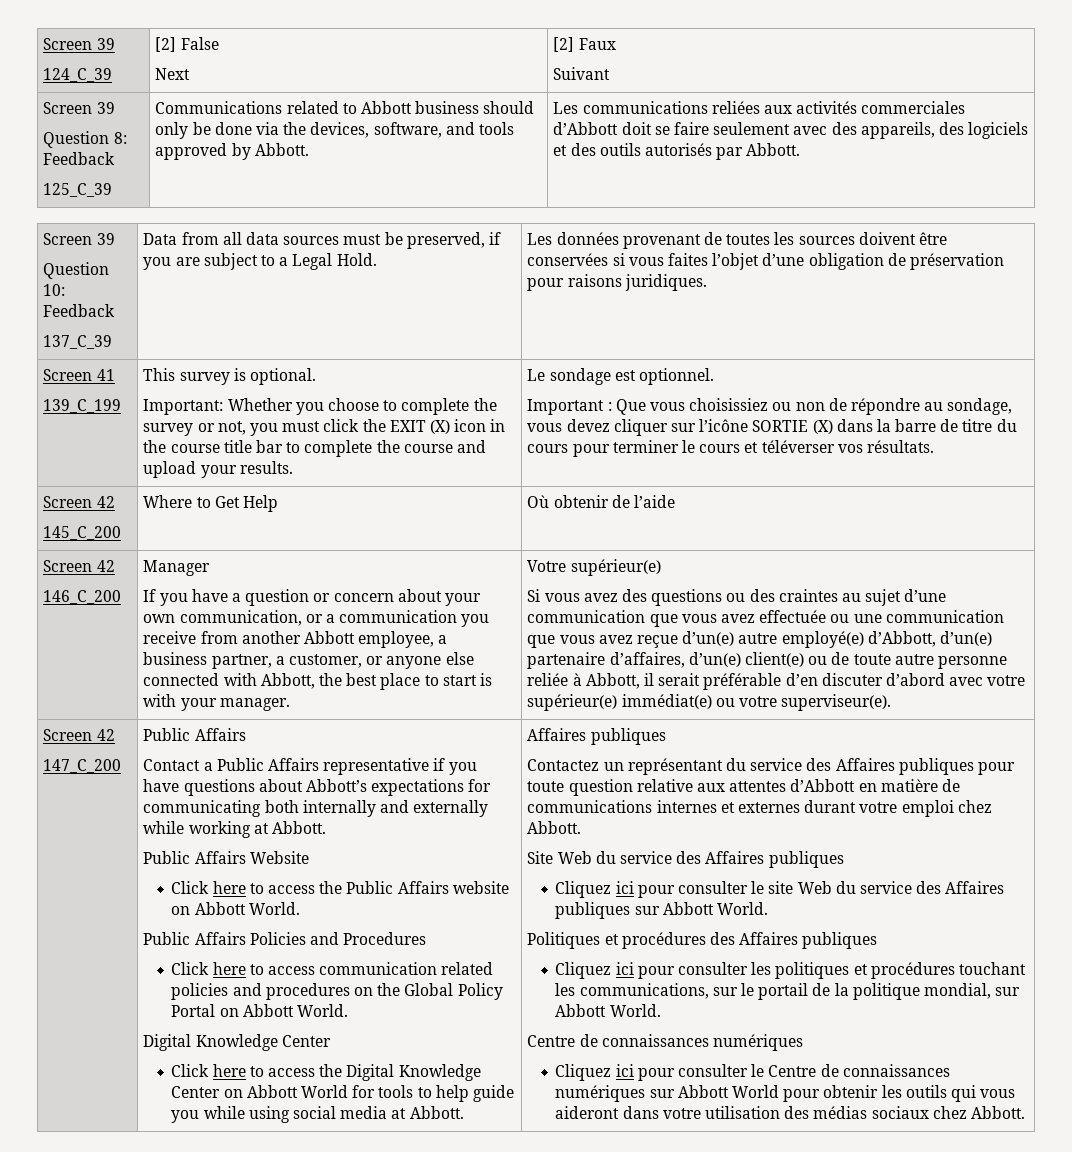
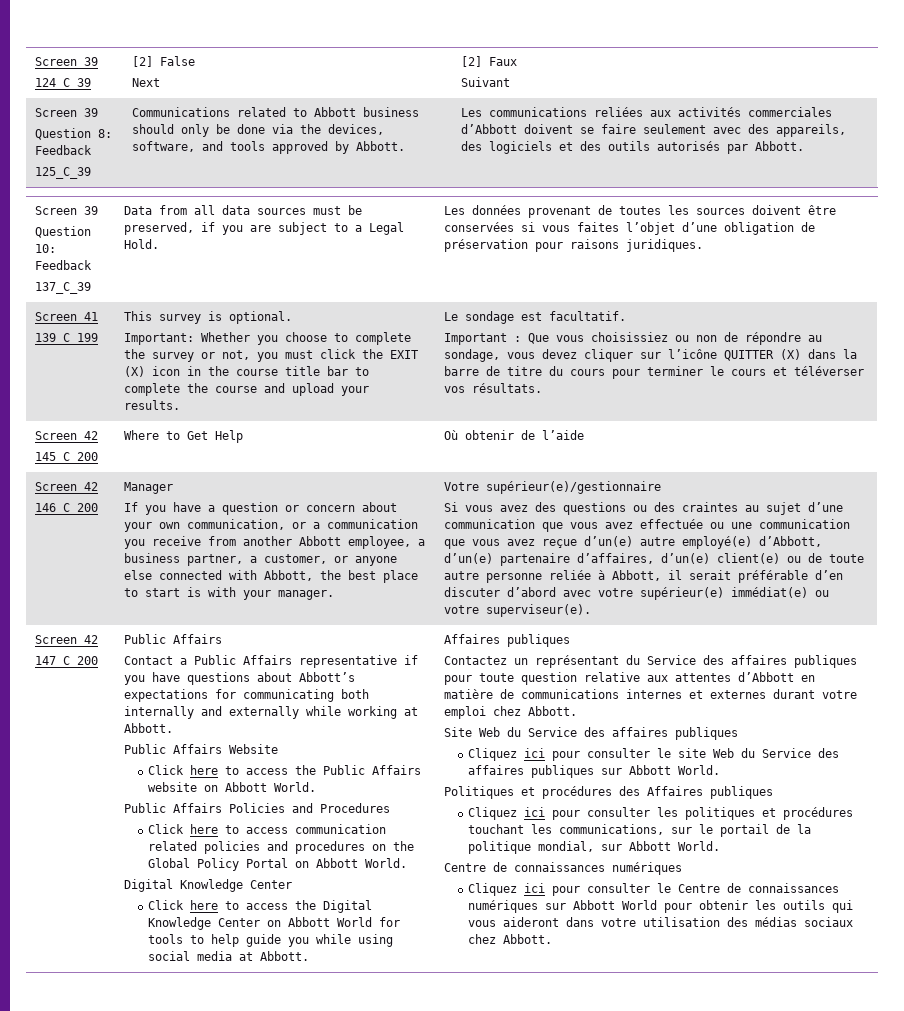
[621,122,652,135] doit -> [523,124,573,134] doivent
[639,368,715,385] optionnel. -> [548,311,626,321] facultatif.
[752,420,809,432] SORTIE -> [723,350,774,361] QUITTER
[570,559,661,576] supérieur(e) -> [485,481,661,494] supérieur(e)/gestionnaire
[750,758,895,771] service des Affaires -> [646,655,787,665] Service des affaires
[620,851,765,864] service des Affaires -> [527,727,668,737] Service des affaires
[859,881,1005,894] service des Affaires -> [762,748,840,758] [468,765,525,775] Service des affaires

